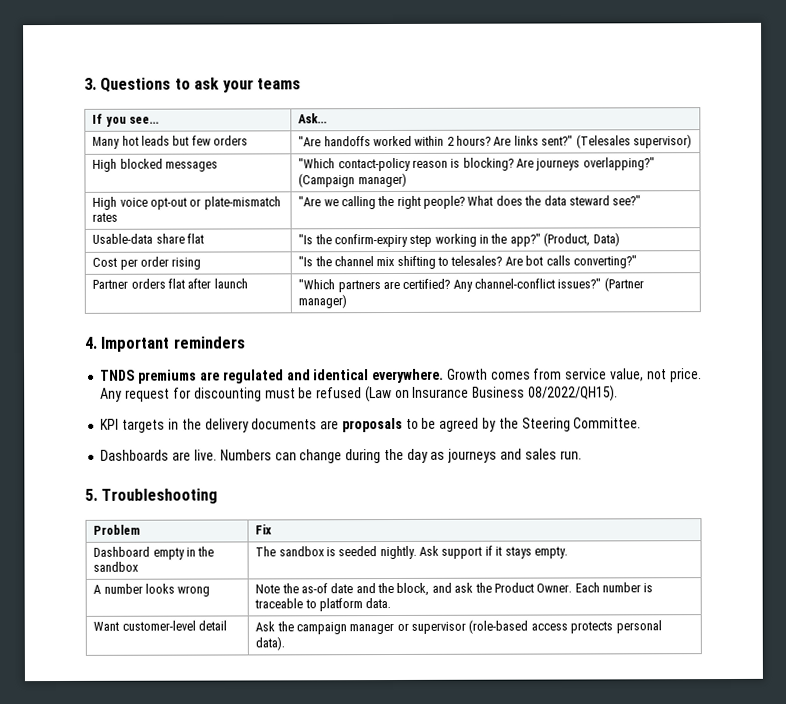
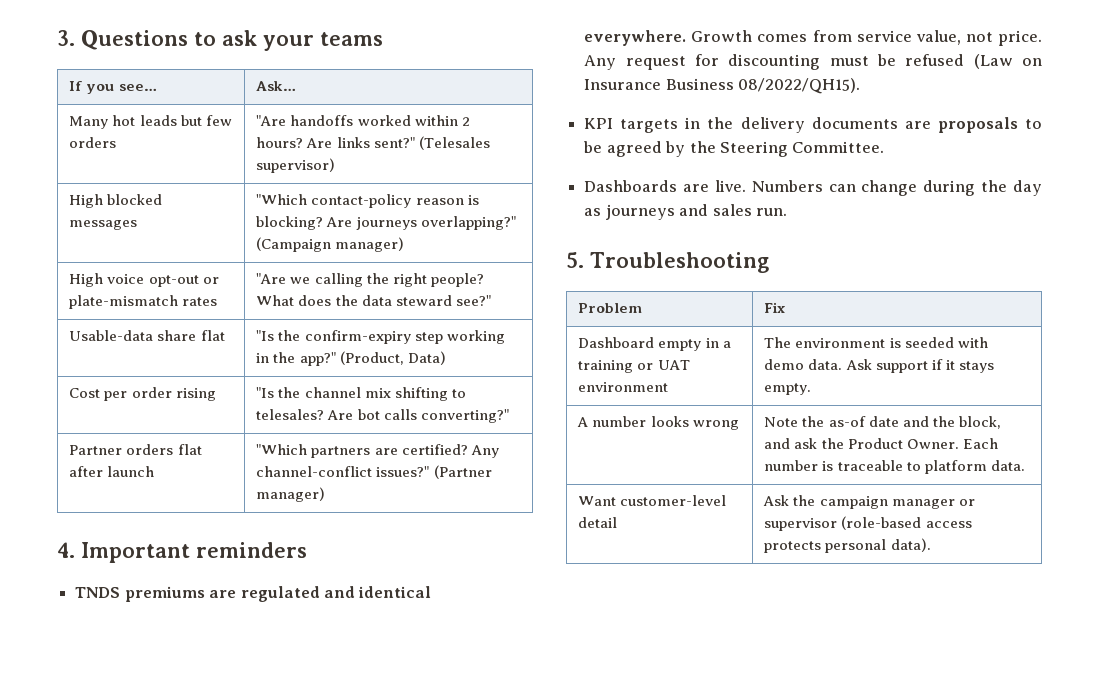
[197,546,215,557] [93,561,140,572] the sandbox -> [722,341,731,348] [578,360,690,373] [578,382,669,392] a training or UAT environment
[278,546,325,557] sandbox -> [795,338,886,348] environment
[379,545,417,560] nightly. -> [957,337,988,348] [764,359,843,370] with demo data.

